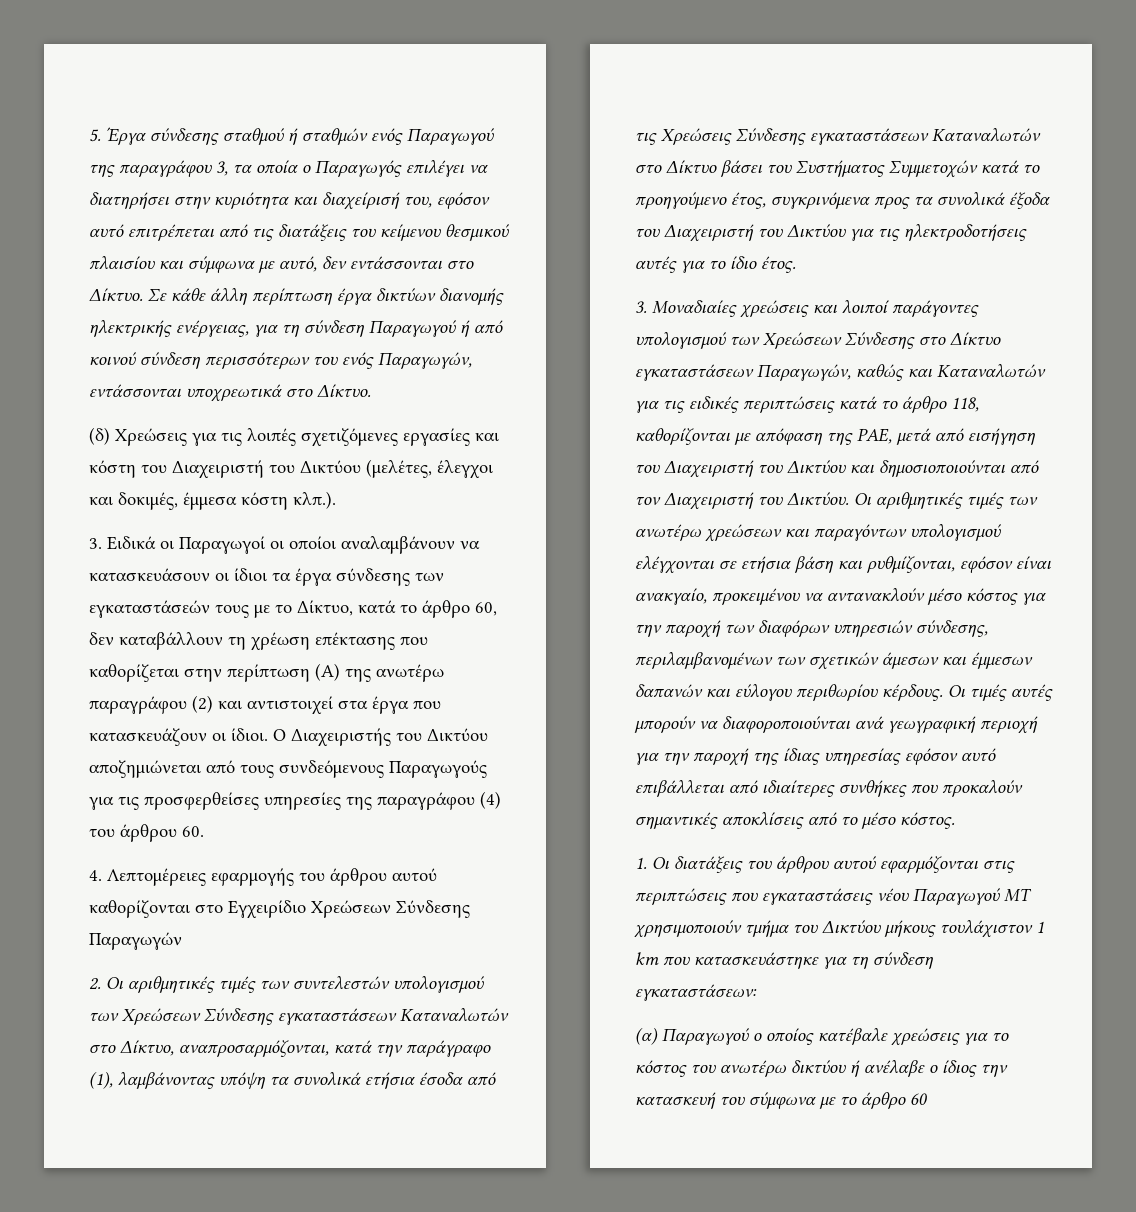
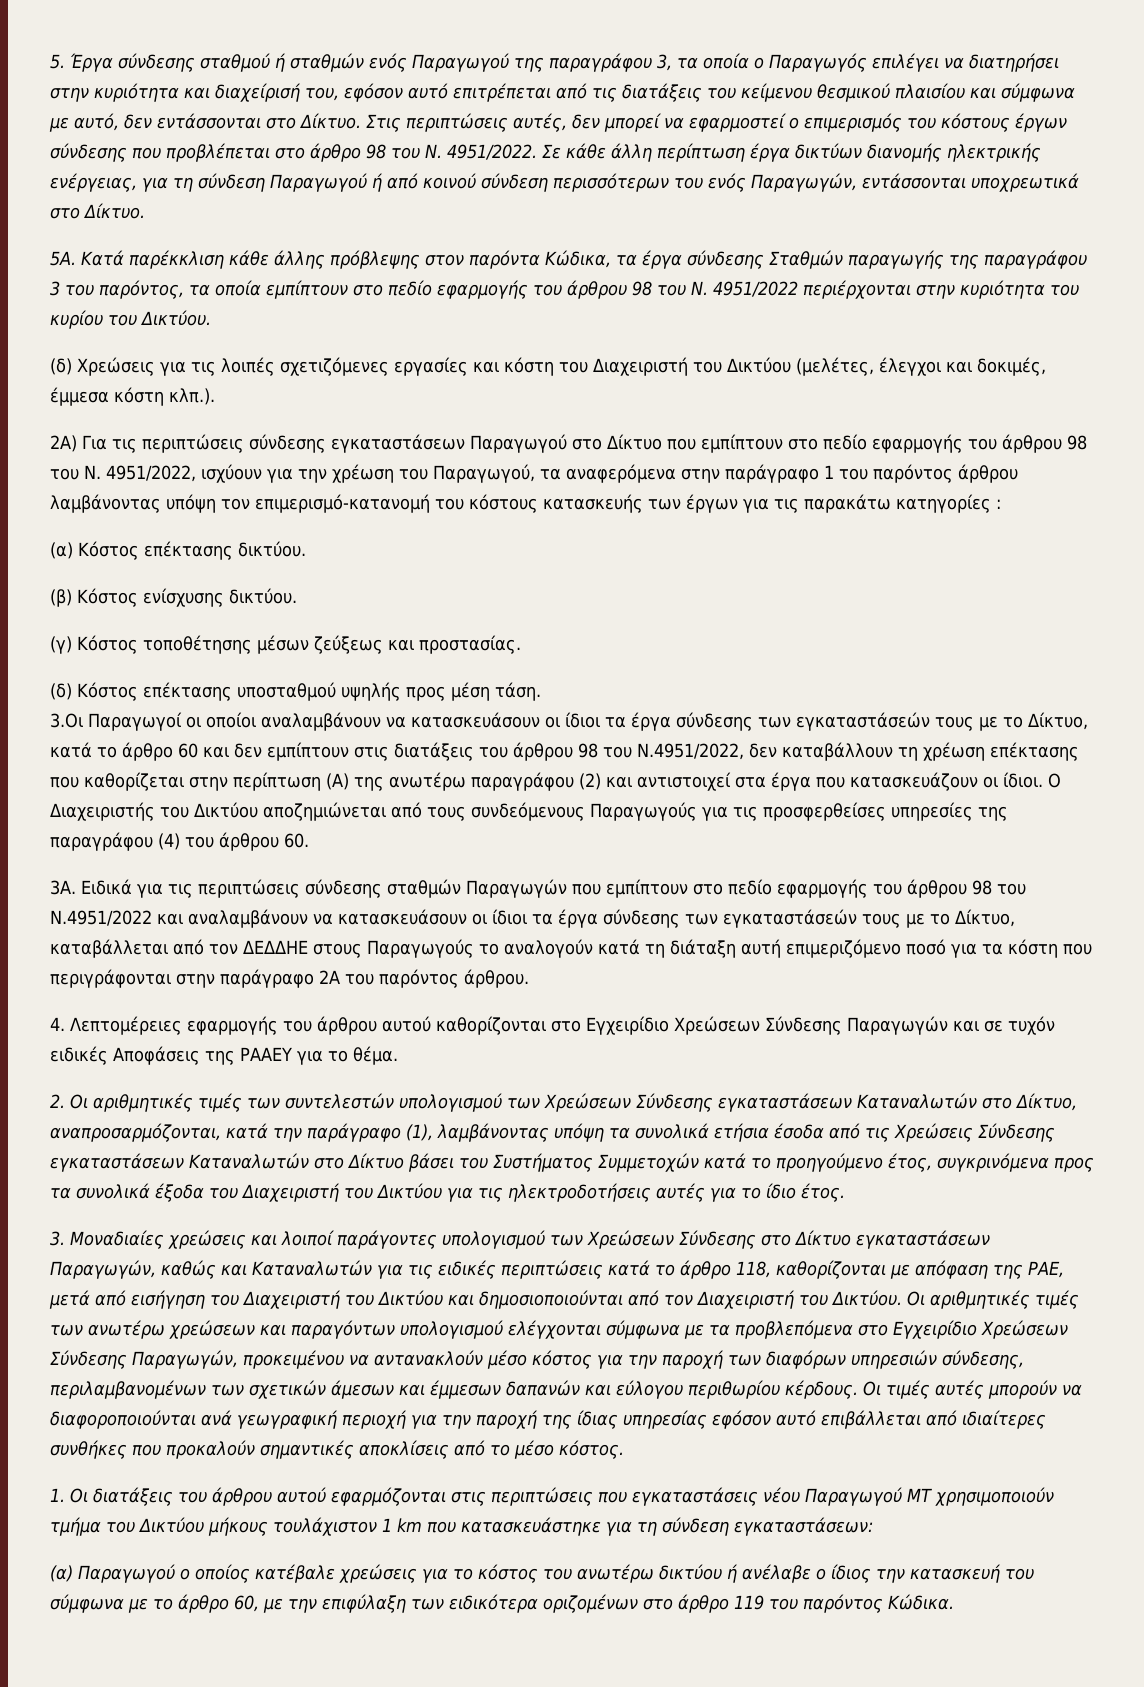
(143, 294) none -> [366,113,1067,132] [50,143,537,162] Στις περιπτώσεις αυτές, δεν μπορεί να εφαρμοστεί ο επιμερισμός του κόστους έργων σύνδεσης που προβλέπεται στο άρθρο 98 του Ν. 4951/2022.
(371, 390) none -> [50,250,1087,269] [50,280,1079,299] [50,310,211,329] // 5Α. Κατά παρέκκλιση κάθε άλλης πρόβλεψης στον παρόντα Κώδικα, τα έργα σύνδεσης Σταθμών παραγωγής της παραγράφου 3 του παρόντος, τα οποία εμπίπτουν στο πεδίο εφαρμογής του άρθρου 98 του Ν. 4951/2022 περιέρχονται στην κυριότητα του κυρίου του Δικτύου.
[89,536,175,550] 3. Ειδικά οι -> [50,434,1087,453] [50,464,1018,483] [50,494,1001,513] [50,541,306,560] [50,588,297,607] [50,635,521,654] [50,682,541,701] [50,713,83,728] 2Α) Για τις περιπτώσεις σύνδεσης εγκαταστάσεων Παραγωγού στο Δίκτυο που εμπίπτουν στο πεδίο εφαρμογής του άρθρου 98 του Ν. 4951/2022, ισχύουν για την χρέωση του Παραγωγού, τα αναφερόμενα στην παράγραφο 1 του παρόντος άρθρου λαμβάνοντας υπόψη τον επιμερισμό-κατανομή του κόστους κατασκευής των έργων για τις παρακάτω κατηγορίες : // (α) Κόστος επέκτασης δικτύου. // (β) Κόστος ενίσχυσης δικτύου. // (γ) Κόστος τοποθέτησης μέσων ζεύξεως και προστασίας. // (δ) Κόστος επέκτασης υποσταθμού υψηλής προς μέση τάση. // 3.Οι
[475,602,497,616] 60, -> [178,742,744,761] 60 και δεν εμπίπτουν στις διατάξεις του άρθρου 98 του Ν.4951/2022,
(204, 831) none -> [50,879,1026,898] [50,909,1015,928] [50,939,1092,958] [50,969,529,988] // 3Α. Ειδικά για τις περιπτώσεις σύνδεσης σταθμών Παραγωγών που εμπίπτουν στο πεδίο εφαρμογής του άρθρου 98 του Ν.4951/2022 και αναλαμβάνουν να κατασκευάσουν οι ίδιοι τα έργα σύνδεσης των εγκαταστάσεών τους με το Δίκτυο, καταβάλλεται από τον ΔΕΔΔΗΕ στους Παραγωγούς το αναλογούν κατά τη διάταξη αυτή επιμεριζόμενο ποσό για τα κόστη που περιγράφονται στην παράγραφο 2Α του παρόντος άρθρου.
(182, 941) none -> [953,1016,1055,1035] [50,1046,398,1065] και σε τυχόν ειδικές Αποφάσεις της ΡΑΑΕΥ για το θέμα.
[719,556,1051,573] [635,588,707,605] σε ετήσια βάση και ρυθμίζονται, εφόσον είναι ανακγαίο, -> [606,1320,1068,1339] [50,1350,238,1369] σύμφωνα με τα προβλεπόμενα στο Εγχειρίδιο Χρεώσεων Σύνδεσης Παραγωγών,
[910,1093,928,1105] 60 -> [234,1594,954,1613] 60, με την επιφύλαξη των ειδικότερα οριζομένων στο άρθρο 119 του παρόντος Κώδικα.

